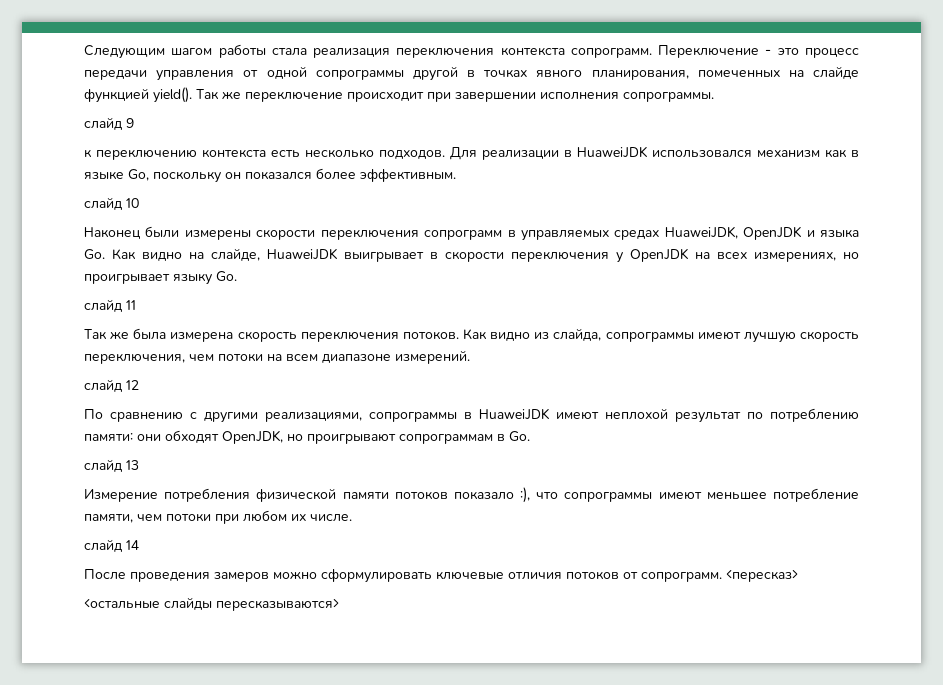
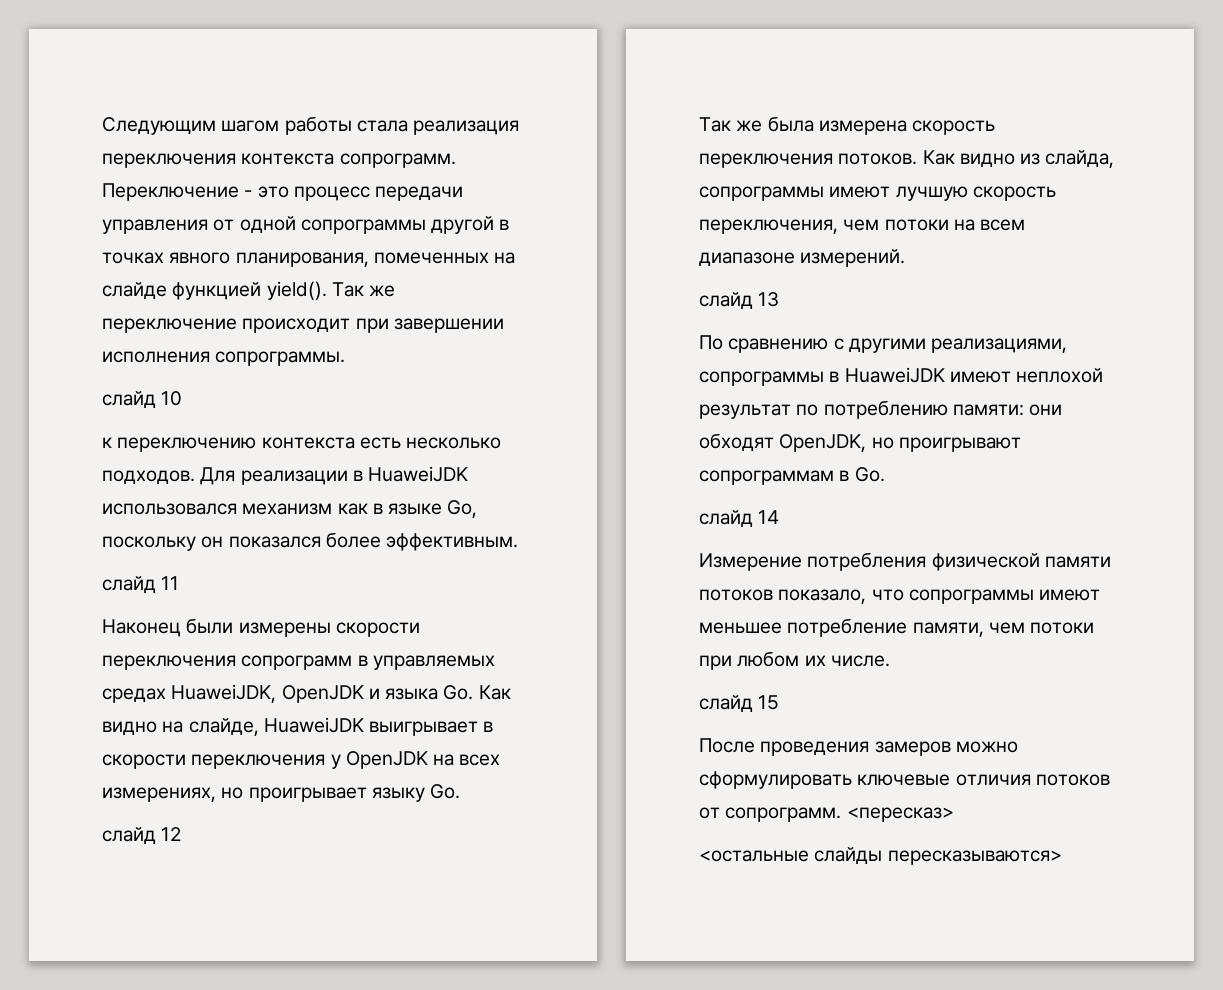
[126,118,134,128] 9 -> [161,391,183,406] 10
[126,198,139,208] 10 -> [161,576,180,590] 11
[126,300,136,310] 11 -> [161,827,182,841] 12
[126,380,139,390] 12 -> [758,292,780,307] 13
[126,460,139,470] 13 -> [758,510,780,524] 14
[453,487,531,503] показало :), -> [778,589,867,604] показало,
[126,540,139,550] 14 -> [758,695,780,710] 15

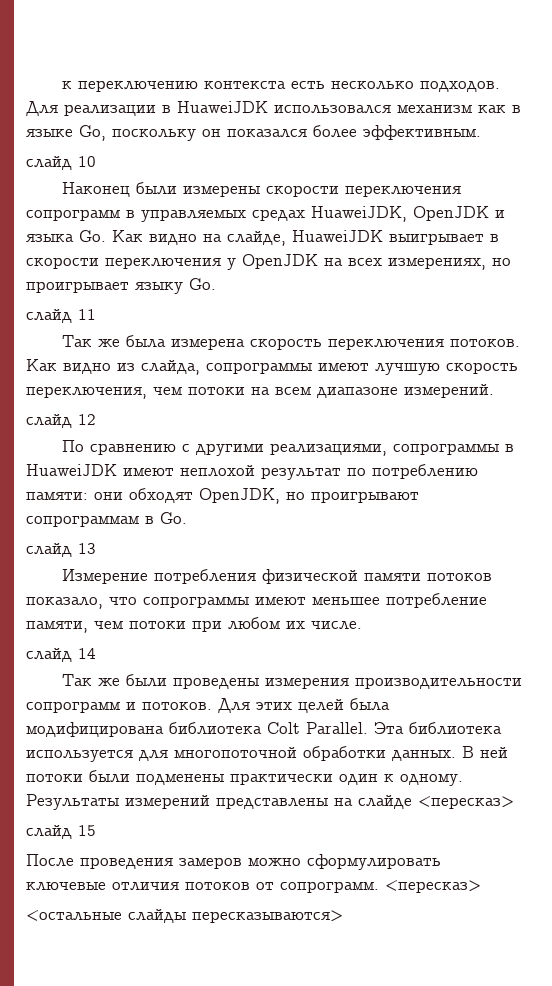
[102,116,520,135] [102,153,456,168] [102,183,464,201] [102,216,510,234] [102,252,516,267] [102,281,396,300] [102,318,504,333] [102,351,346,366] [102,391,183,408] Следующим шагом работы стала реализация переключения контекста сопрограмм. Переключение - это процесс передачи управления от одной сопрограммы другой в точках явного планирования, помеченных на слайде функцией yield(). Так же переключение происходит при завершении исполнения сопрограммы. // слайд 10 // -> (61, 85) none
[161,576,180,590] 11 -> [78,156,96,167] 10
[161,827,182,841] 12 -> [78,309,96,320] 11
[758,292,780,307] 13 -> [78,414,96,425] 12
[758,510,780,524] 14 -> [78,543,96,554] 13
(890, 661) none -> [26,648,96,662] [61,674,522,689] [26,698,390,713] [26,722,502,737] [26,746,508,762] [26,770,463,786] [26,794,514,810] // слайд 14 // Так же были проведены измерения производительности сопрограмм и потоков. Для этих целей была модифицирована библиотека Colt Parallel. Эта библиотека используется для многопоточной обработки данных. В ней потоки были подменены практически один к одному. Результаты измерений представлены на слайде <пересказ>

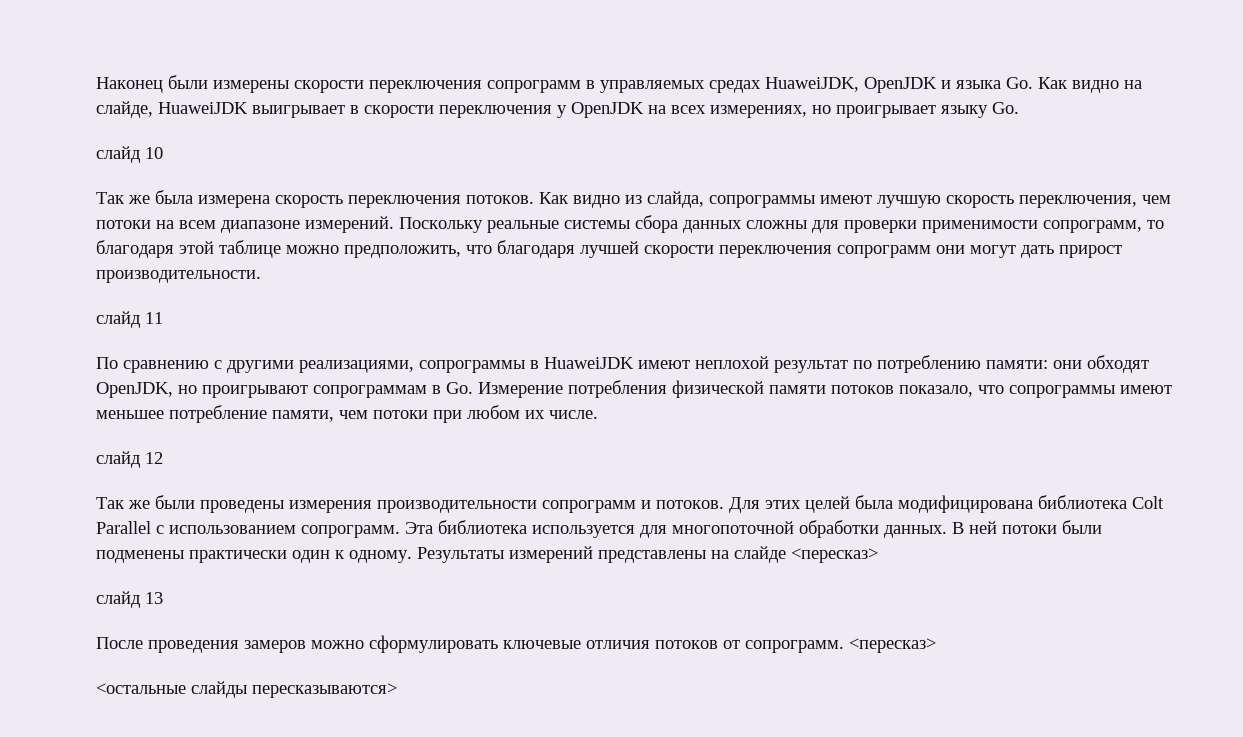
[61,80,500,92] [26,101,521,116] [26,125,481,141] [26,156,96,170] к переключению контекста есть несколько подходов. Для реализации в HuaweiJDK использовался механизм как в языке Go, поскольку он показался более эффективным. // слайд 10 // -> (96, 85) none
[78,309,96,320] 11 -> [145,147,163,159] 10
[26,414,96,428] // слайд 12 -> [399,215,1164,233] [96,240,1122,258] [96,270,261,283] [96,311,163,328] Поскольку реальные системы сбора данных сложны для проверки применимости сопрограмм, то благодаря этой таблице можно предположить, что благодаря лучшей скорости переключения сопрограмм они могут дать прирост производительности. // слайд 11
[26,543,96,557] // cлайд 13 // -> (473, 388) none
[78,648,96,659] 14 -> [145,452,163,464] 12
[306,722,368,734] Parallel. -> [96,521,400,538] Parallel c использованием сопрограмм.
[78,825,96,836] 15 -> [145,592,163,604] 13

